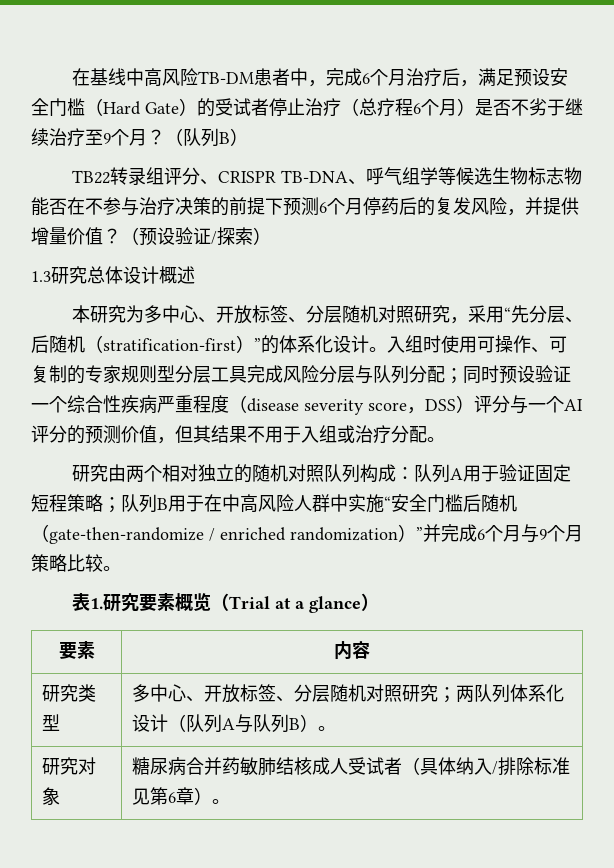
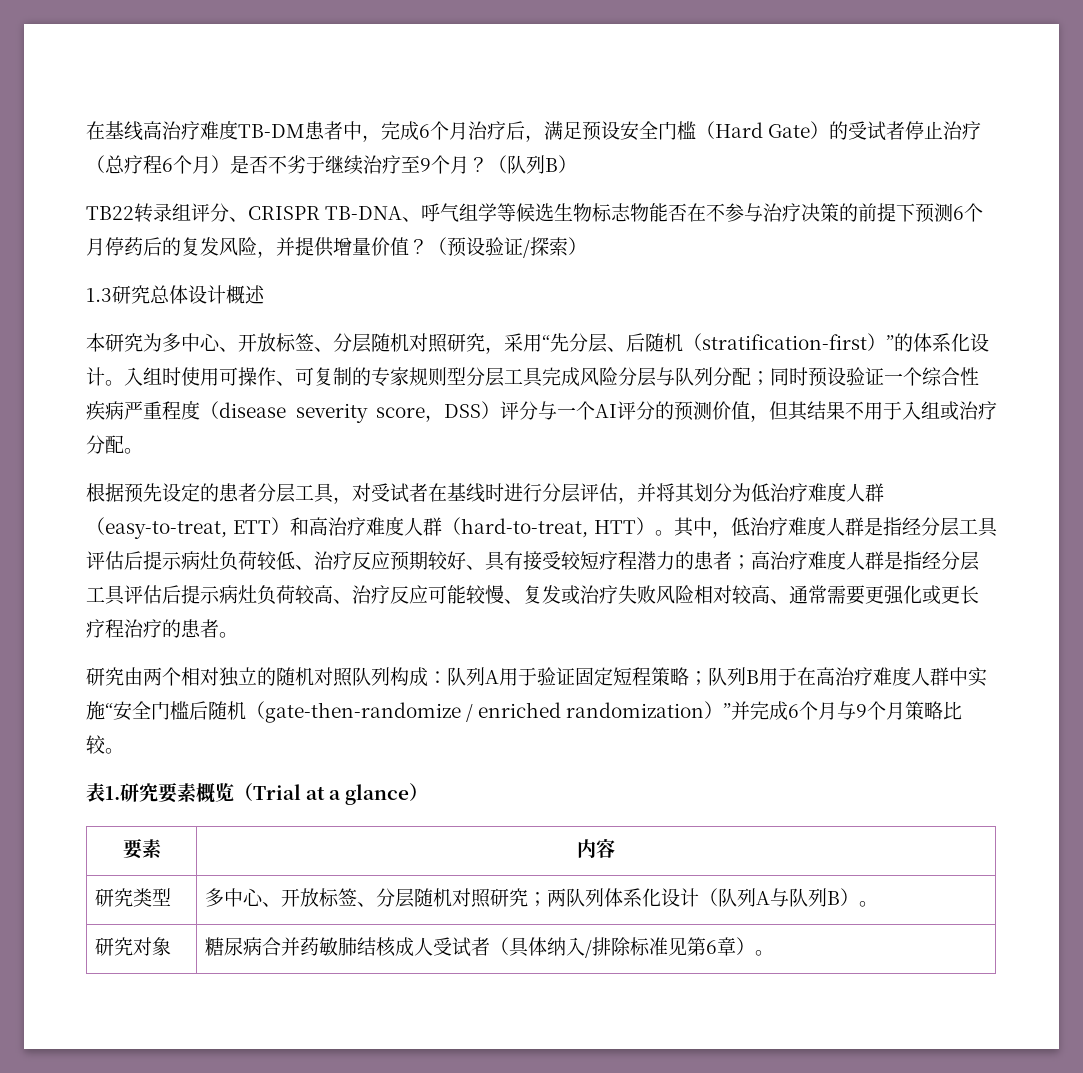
[71,68,198,87] 在基线中高风险 -> [86,121,238,141] 在基线高治疗难度
(445, 439) none -> [86,483,884,504] [86,517,998,539] [86,551,979,571] [86,585,979,605] [86,619,238,638] // 根据预先设定的患者分层工具，对受试者在基线时进行分层评估，并将其划分为低治疗难度人群（easy-to-treat, ETT）和高治疗难度人群（hard-to-treat, HTT）。其中，低治疗难度人群是指经分层工具评估后提示病灶负荷较低、治疗反应预期较好、具有接受较短疗程潜力的患者；高治疗难度人群是指经分层工具评估后提示病灶负荷较高、治疗反应可能较慢、复发或治疗失败风险相对较高、通常需要更强化或更长疗程治疗的患者。
[222,494,294,513] 中高风险 -> [816,667,911,686] 高治疗难度

